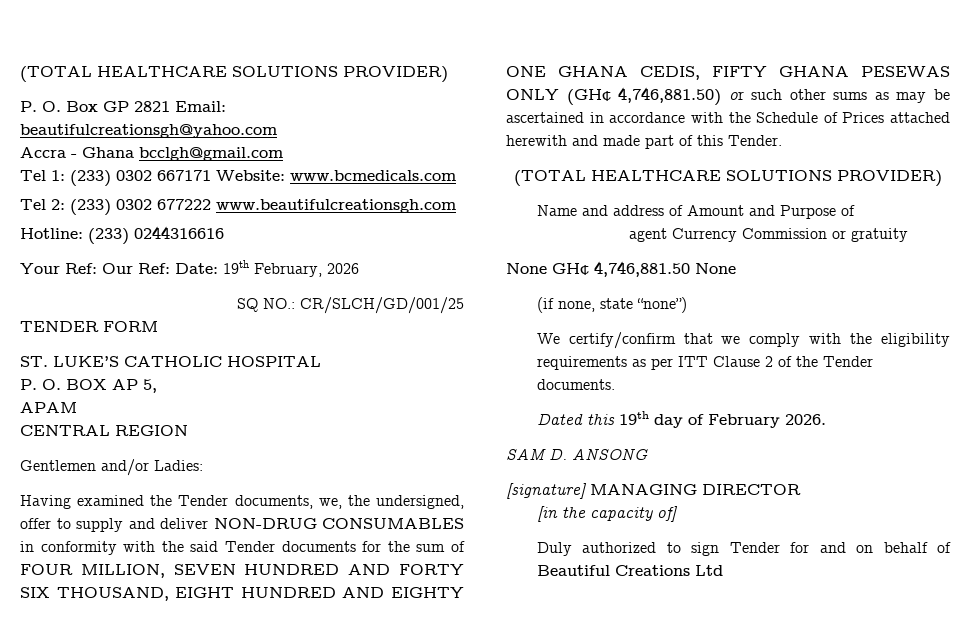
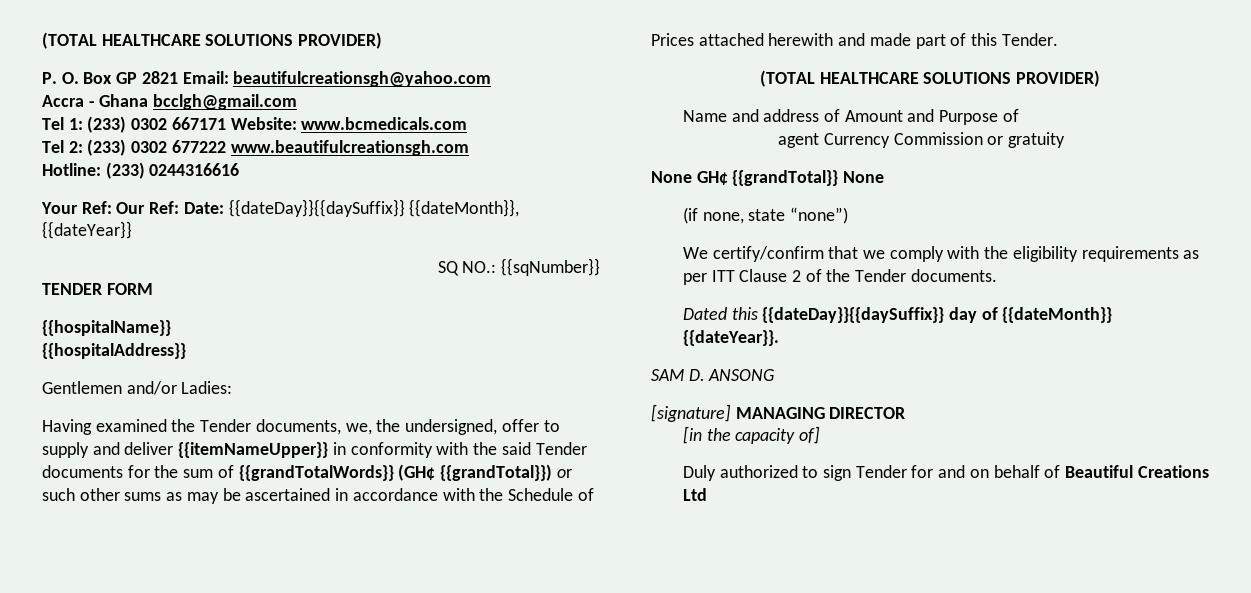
[223,260,359,277] 19th February, 2026 -> [228,199,520,217] [42,221,132,239] {{dateDay}}{{daySuffix}} {{dateMonth}}, {{dateYear}}
[300,297,464,314] CR/SLCH/GD/001/25 -> [501,258,600,276] {{sqNumber}}
[20,356,321,367] [20,379,157,393] [20,402,77,413] [20,425,188,436] ST. LUKE’S CATHOLIC HOSPITAL // P. O. BOX AP 5, // APAM // CENTRAL REGION -> [42,320,171,336] [42,343,186,359] {{hospitalName}} // {{hospitalAddress}}
[213,518,464,529] NON-DRUG CONSUMABLES -> [178,442,329,458] {{itemNameUpper}}
[20,564,465,578] [20,587,464,601] [506,66,950,80] [506,87,722,106] FOUR MILLION, SEVEN HUNDRED AND FORTY SIX THOUSAND, EIGHT HUNDRED AND EIGHTY ONE GHANA CEDIS, FIFTY GHANA PESEWAS ONLY (GH¢ 4,746,881.50) -> [238,464,553,481] {{grandTotalWords}} (GH¢ {{grandTotal}})
[594,261,690,277] 4,746,881.50 -> [732,170,839,186] {{grandTotal}}
[618,411,649,425] 19th -> [762,307,945,323] {{dateDay}}{{daySuffix}}
[707,414,826,428] February 2026. -> [1002,307,1113,323] [682,330,779,346] {{dateMonth}} {{dateYear}}.

